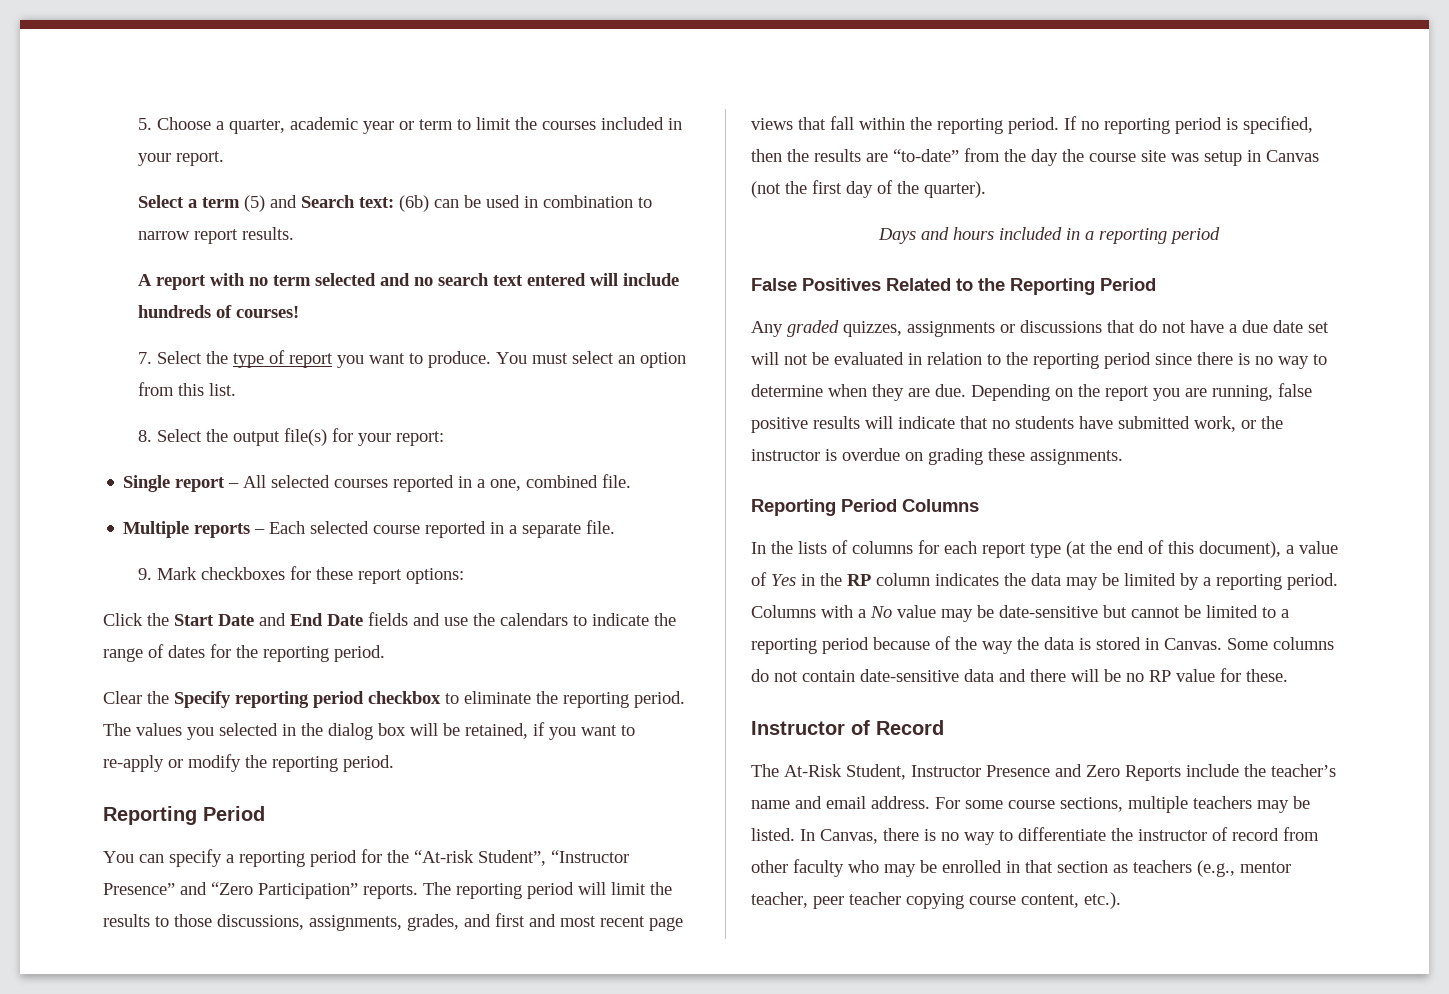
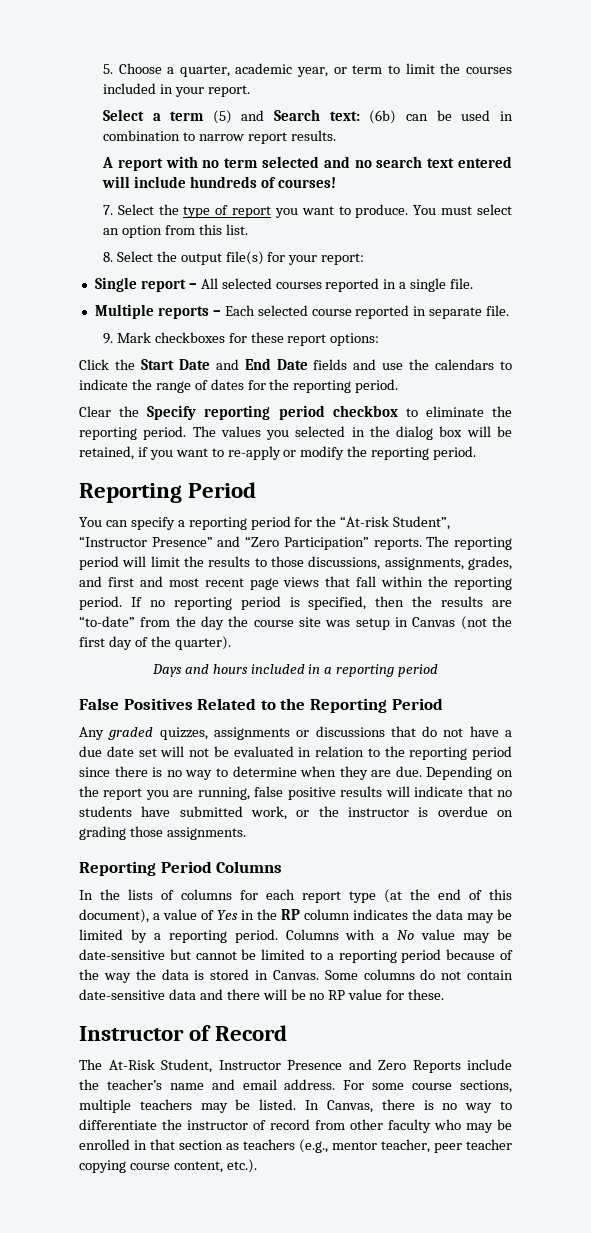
[362,121,394,134] year -> [297,67,329,77] year,
[490,475,599,491] one, combined -> [410,278,447,292] single
[509,525,518,534] a -> (427, 311) none
[988,448,1025,461] these -> [129,826,163,837] those

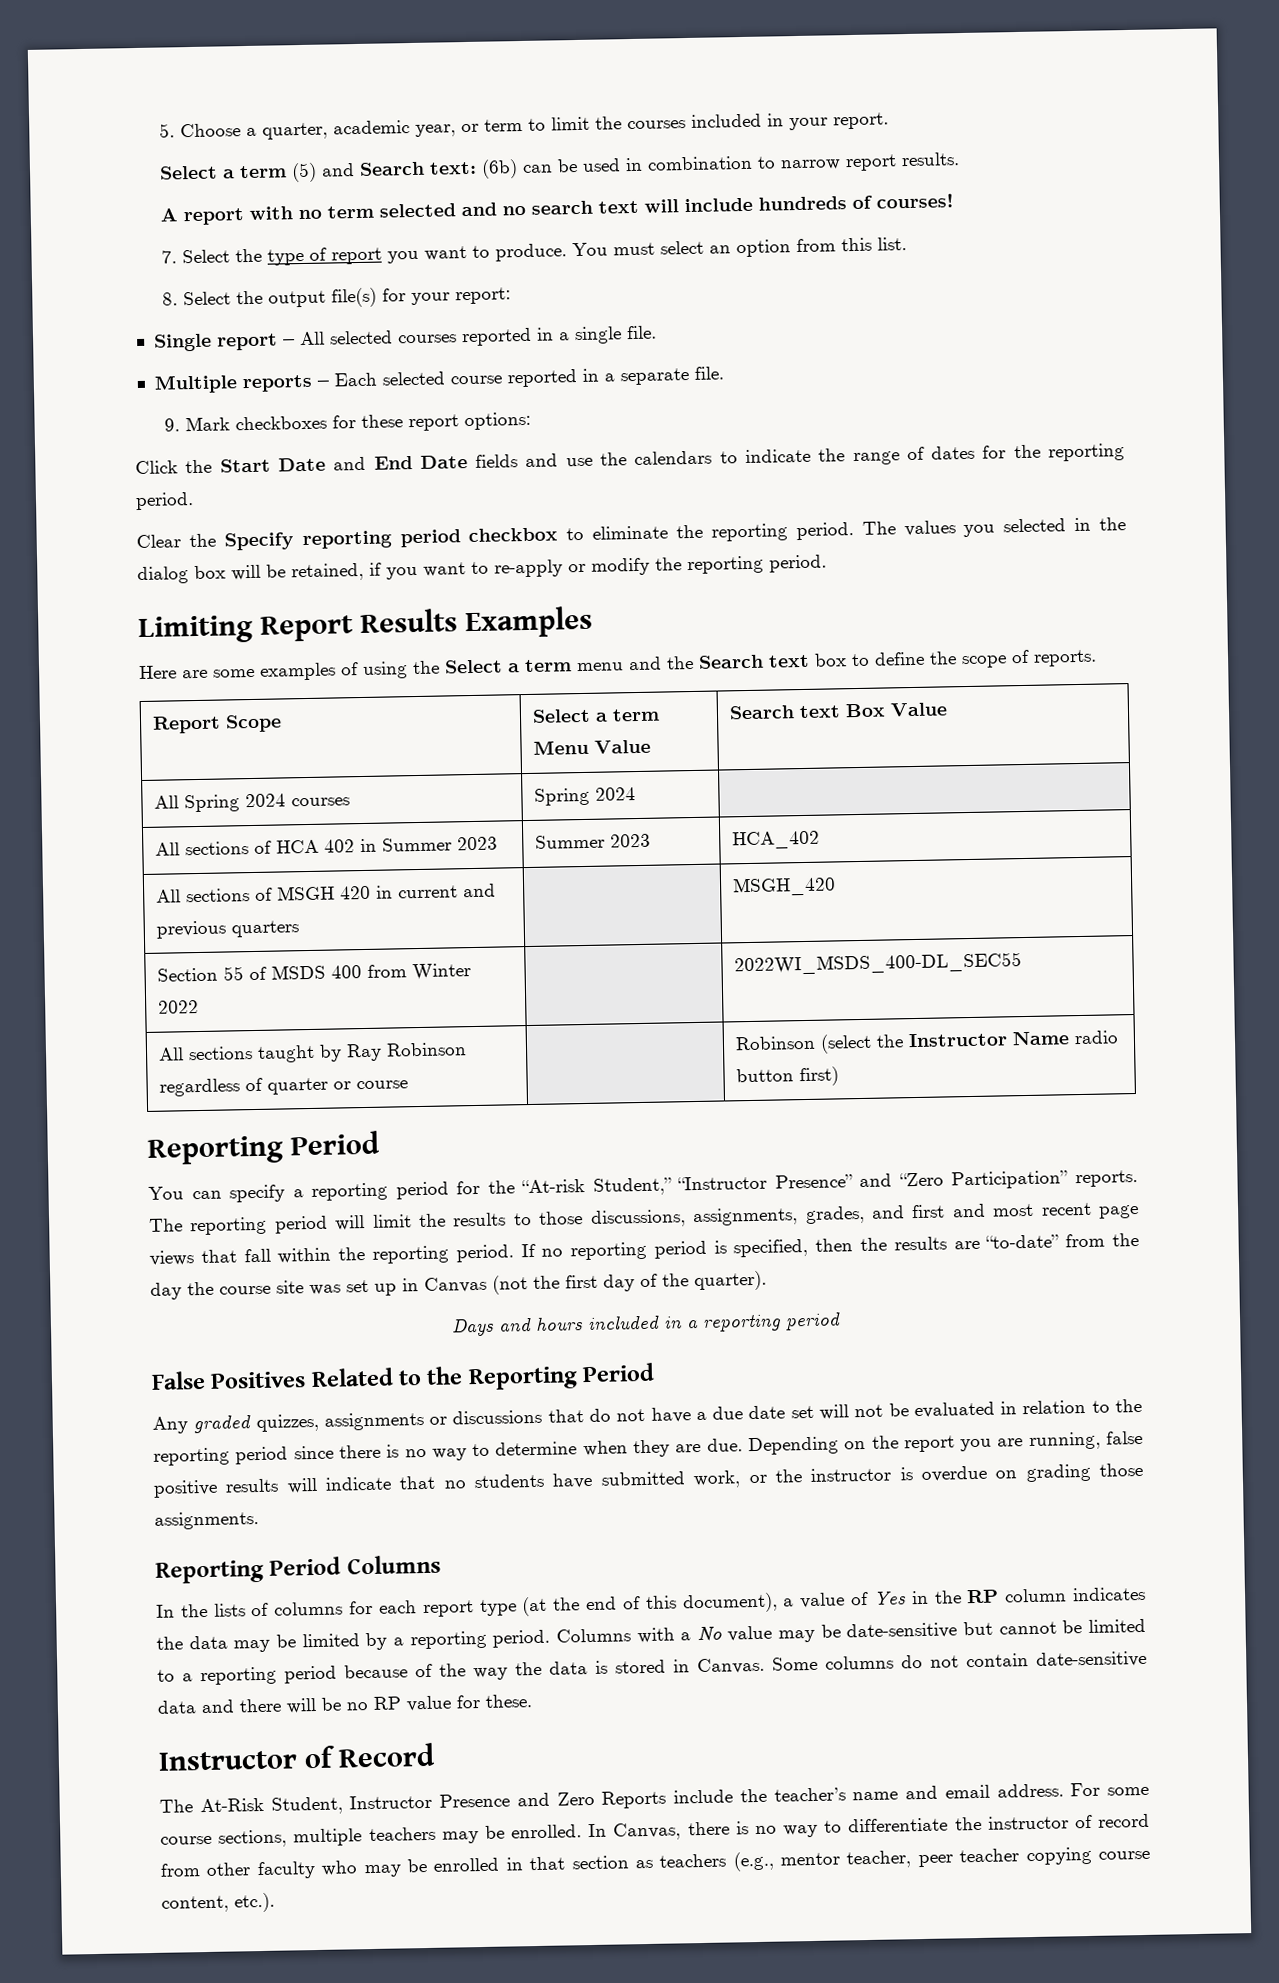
[458,156,512,168] entered -> (640, 207) none
(427, 311) none -> [603,373,615,382] a
(477, 453) none -> [138,605,593,645] [139,649,1097,681] [152,714,283,734] [532,708,661,723] [533,739,652,755] [729,702,949,720] [154,793,351,813] [534,787,637,806] [155,836,499,856] [535,833,652,849] [732,830,821,850] [156,883,497,903] [156,920,300,939] [732,876,837,897] [157,963,472,982] [158,999,200,1014] [734,952,1023,976] [158,1042,468,1063] [159,1077,409,1097] [735,1030,1120,1054] [736,1066,840,1087] // Limiting Report Results Examples // Here are some examples of using the Select a term menu and the Search text box to define the scope of reports. // Report Scope | Select a term Menu Value | Search text Box Value // All Spring 2024 courses | Spring 2024 | // All sections of HCA 402 in Summer 2023 | Summer 2023 | HCA_402 // All sections of MSGH 420 in current and previous quarters | | MSGH_420 // Section 55 of MSDS 400 from Winter 2022 | | 2022WI_MSDS_400-DL_SEC55 // All sections taught by Ray Robinson regardless of quarter or course | | Robinson (select the Instructor Name radio button first)
[393,516,451,530] Student”, -> [592,1177,672,1196] Student,”
[355,618,390,630] setup -> [346,1279,397,1296] set up
[259,1099,297,1110] listed. -> [511,1824,582,1839] enrolled.

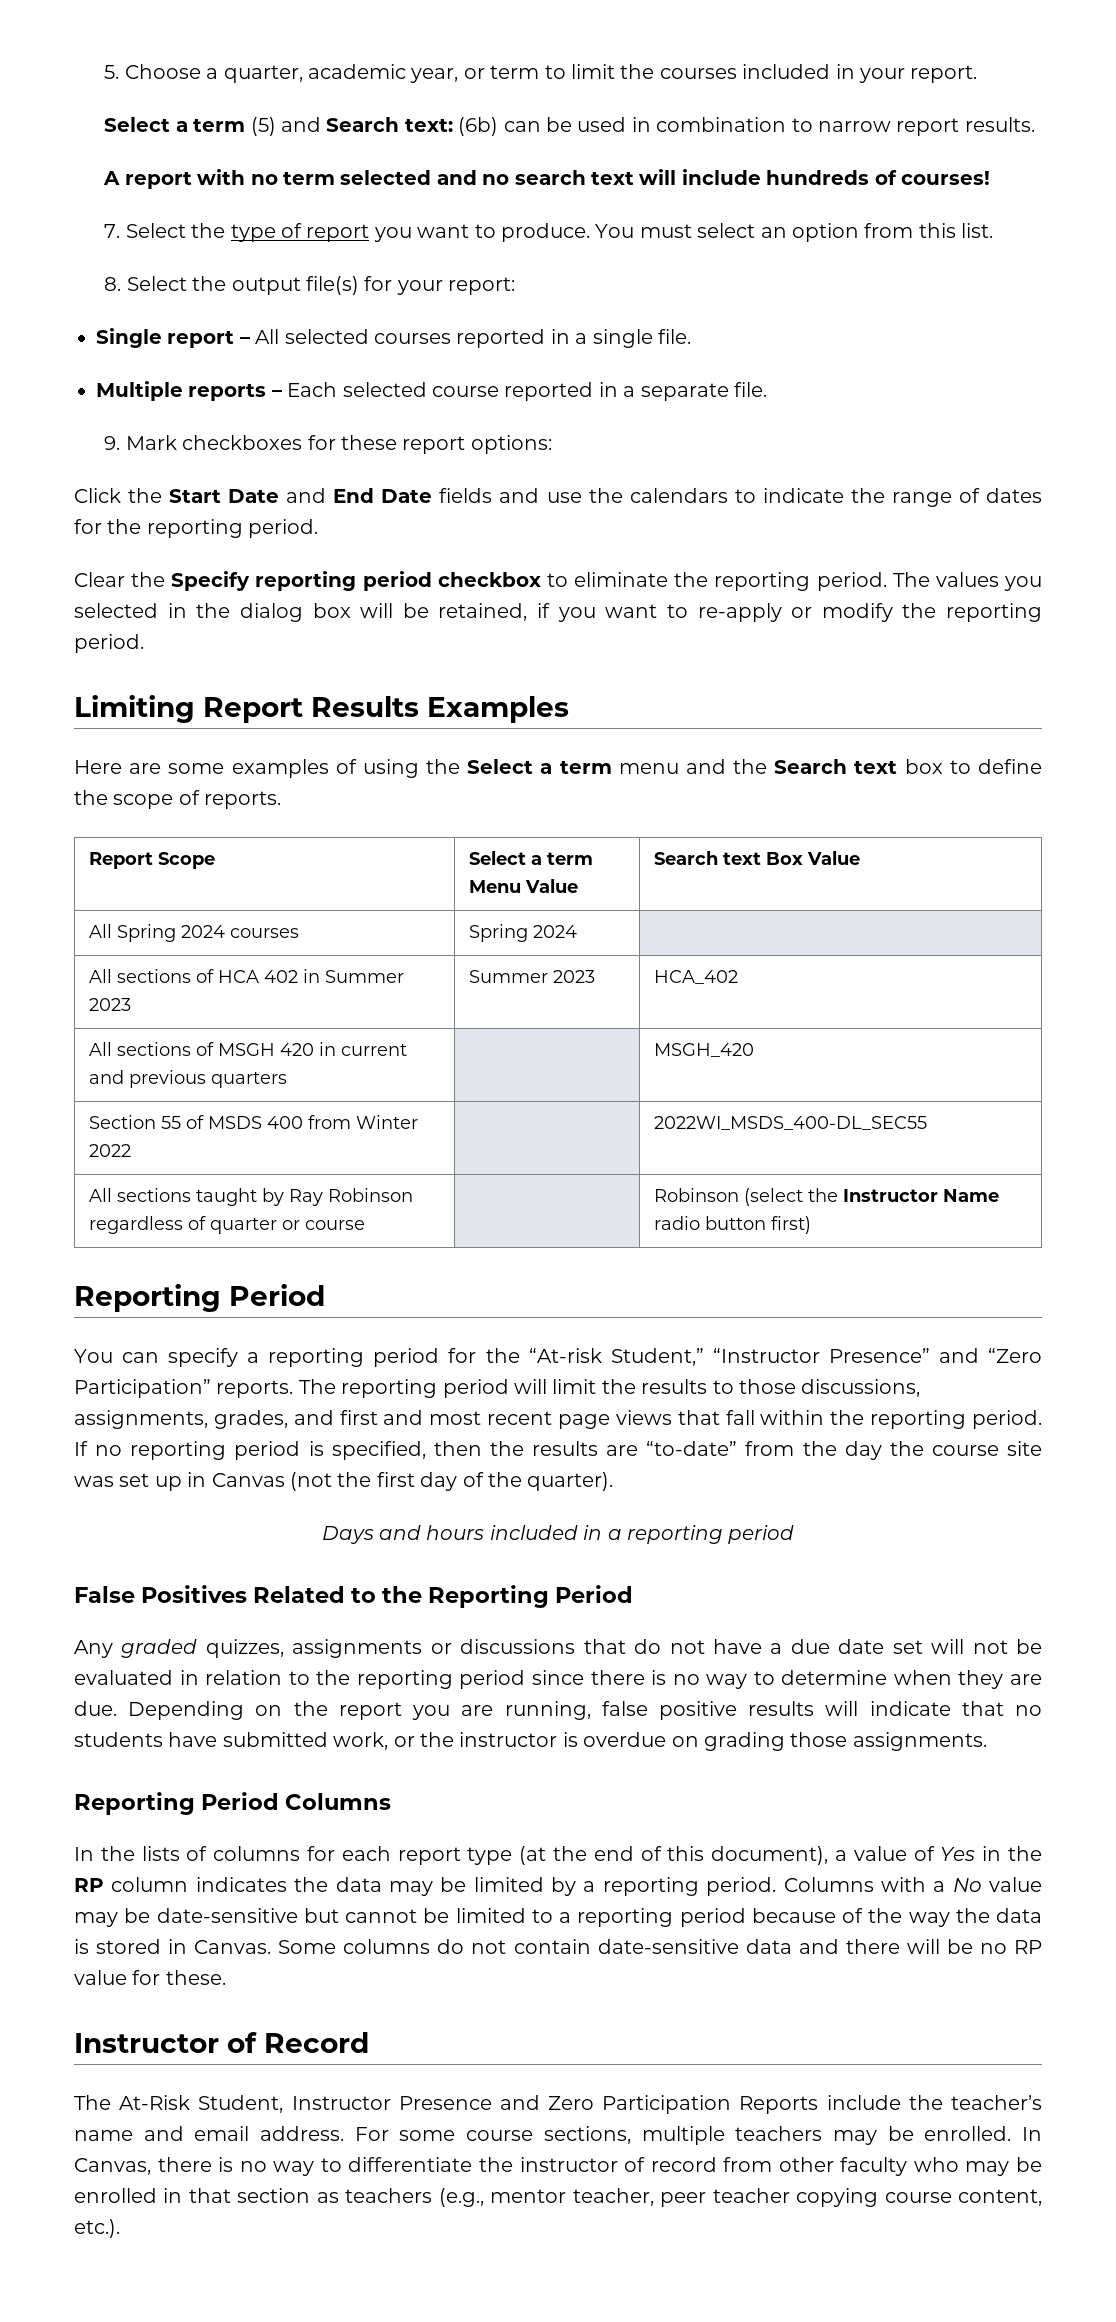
(595, 1798) none -> [602,2095,732,2114] Participation

